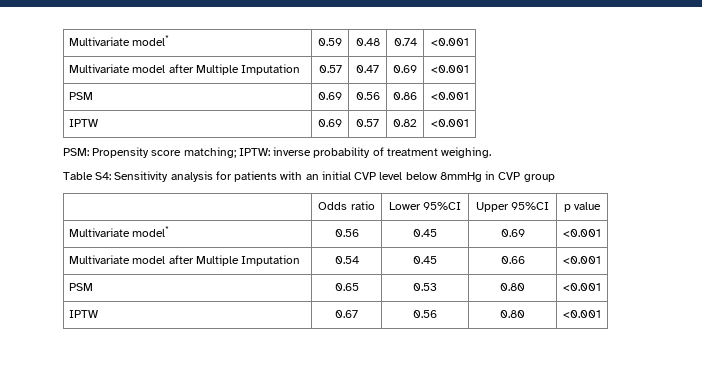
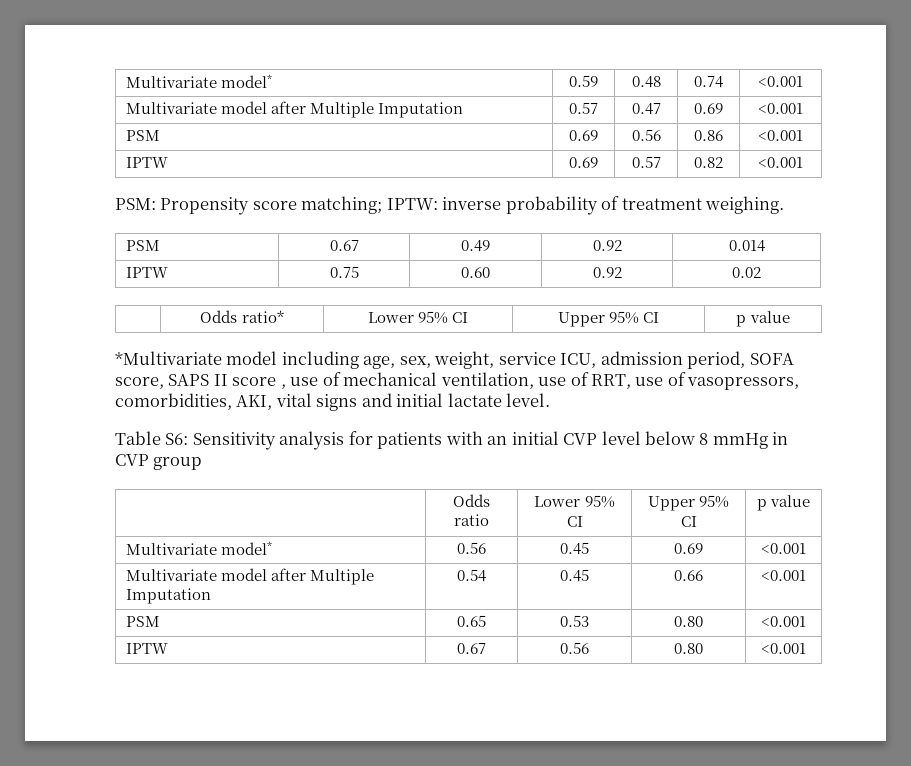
(492, 152) none -> [126,240,161,251] [329,240,359,251] [461,240,490,252] [592,240,622,251] [728,240,765,252] [126,267,169,278] [329,266,359,278] [461,267,490,278] [592,267,622,278] [732,267,761,278] [200,310,284,323] [367,311,469,324] [557,311,660,327] [736,311,790,327] [115,351,794,369] [115,372,800,390] [115,393,551,411] // PSM | 0.67 | 0.49 | 0.92 | 0.014 // IPTW | 0.75 | 0.60 | 0.92 | 0.02 // | Odds ratio* | Lower 95% CI | Upper 95% CI | p value // *Multivariate model including age, sex, weight, service ICU, admission period, SOFA score, SAPS II score , use of mechanical ventilation, use of RRT, use of vasopressors, comorbidities, AKI, vital signs and initial lactate level.
[95,172,112,180] S4: -> [165,433,189,445] S6:
[439,172,482,182] 8mmHg -> [699,433,768,449] 8 mmHg
[423,202,462,210] [475,202,550,212] 95%CI | Upper 95%CI -> [584,495,615,508] [566,516,583,527] [647,495,730,511] [680,516,697,527] 95% CI | Upper 95% CI

